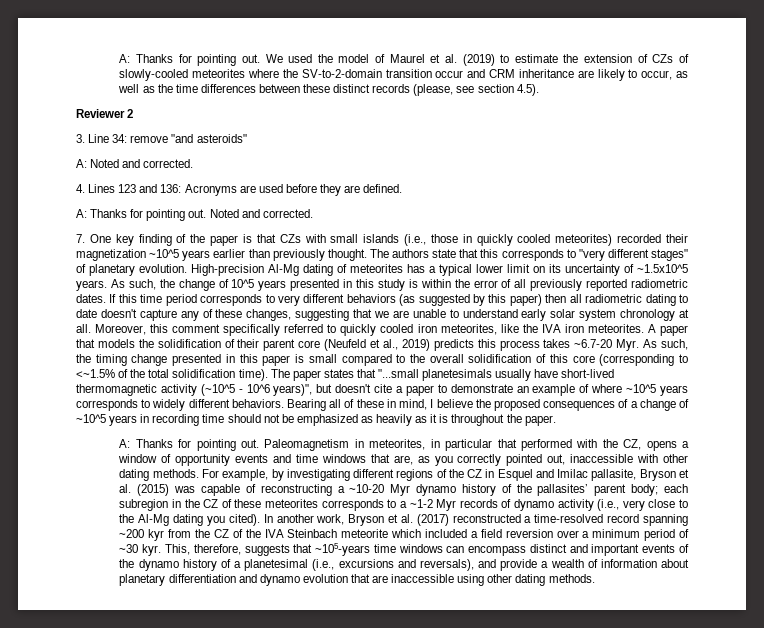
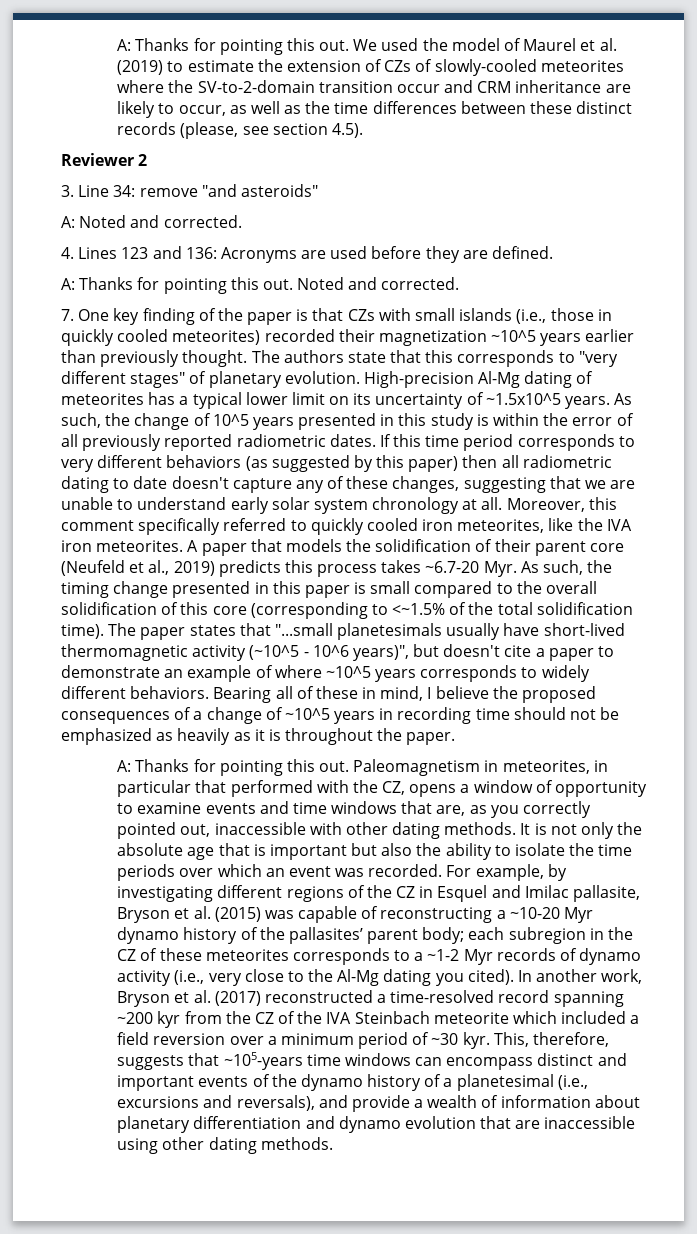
[119,54,237,66] A: Thanks for pointing -> [117,38,315,55] A: Thanks for pointing this
(186, 215) none -> [230,277,259,290] this
(236, 445) none -> [286,759,315,772] this
(231, 460) none -> [117,802,202,814] to examine
(199, 473) none -> [520,822,643,839] [117,843,633,860] [117,864,443,881] It is not only the absolute age that is important but also the ability to isolate the time periods over which an event was recorded.

